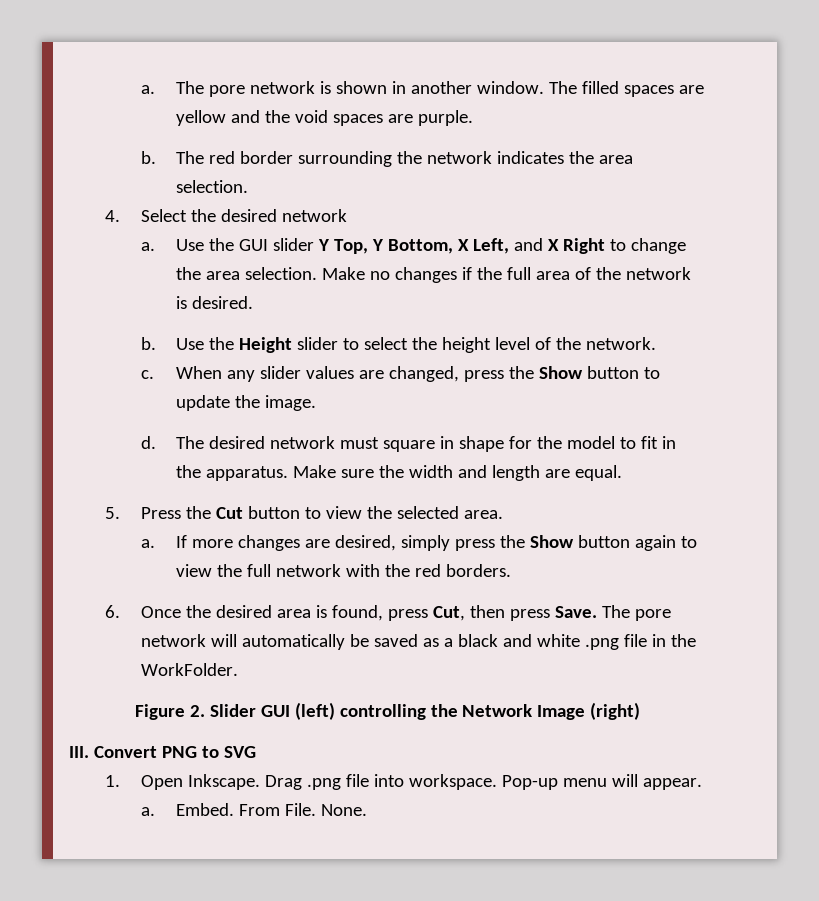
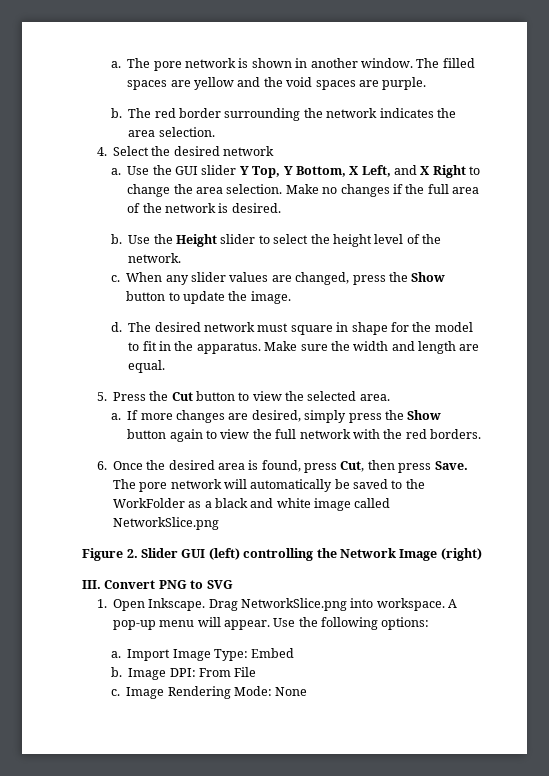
(418, 640) none -> [391,479,425,489] [112,498,185,508] to the WorkFolder
[584,634,696,650] [140,663,238,676] .png file in the WorkFolder. -> [314,498,391,511] [112,517,219,530] image called NetworkSlice.png
[306,774,702,790] [140,803,368,816] .png file into workspace. Pop-up menu will appear. // a. Embed. From File. None. -> [240,598,458,611] [112,617,430,630] [111,648,295,661] [111,667,257,680] [111,686,308,699] NetworkSlice.png into workspace. A pop-up menu will appear. Use the following options: // a. Import Image Type: Embed // b. Image DPI: From File // c. Image Rendering Mode: None

